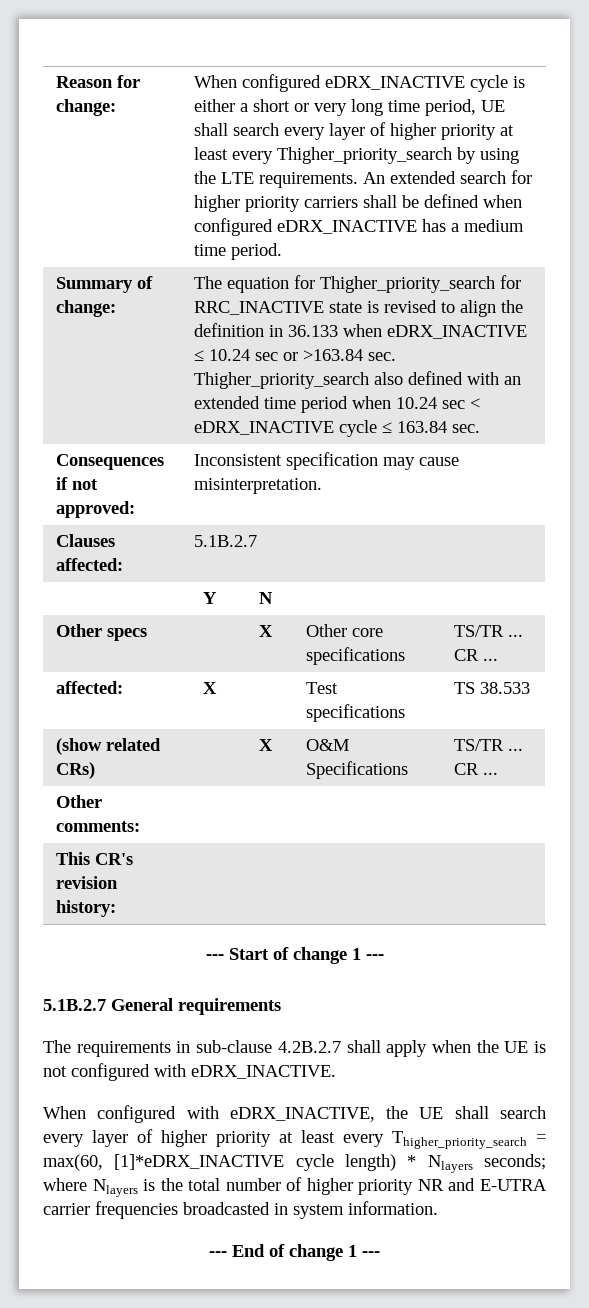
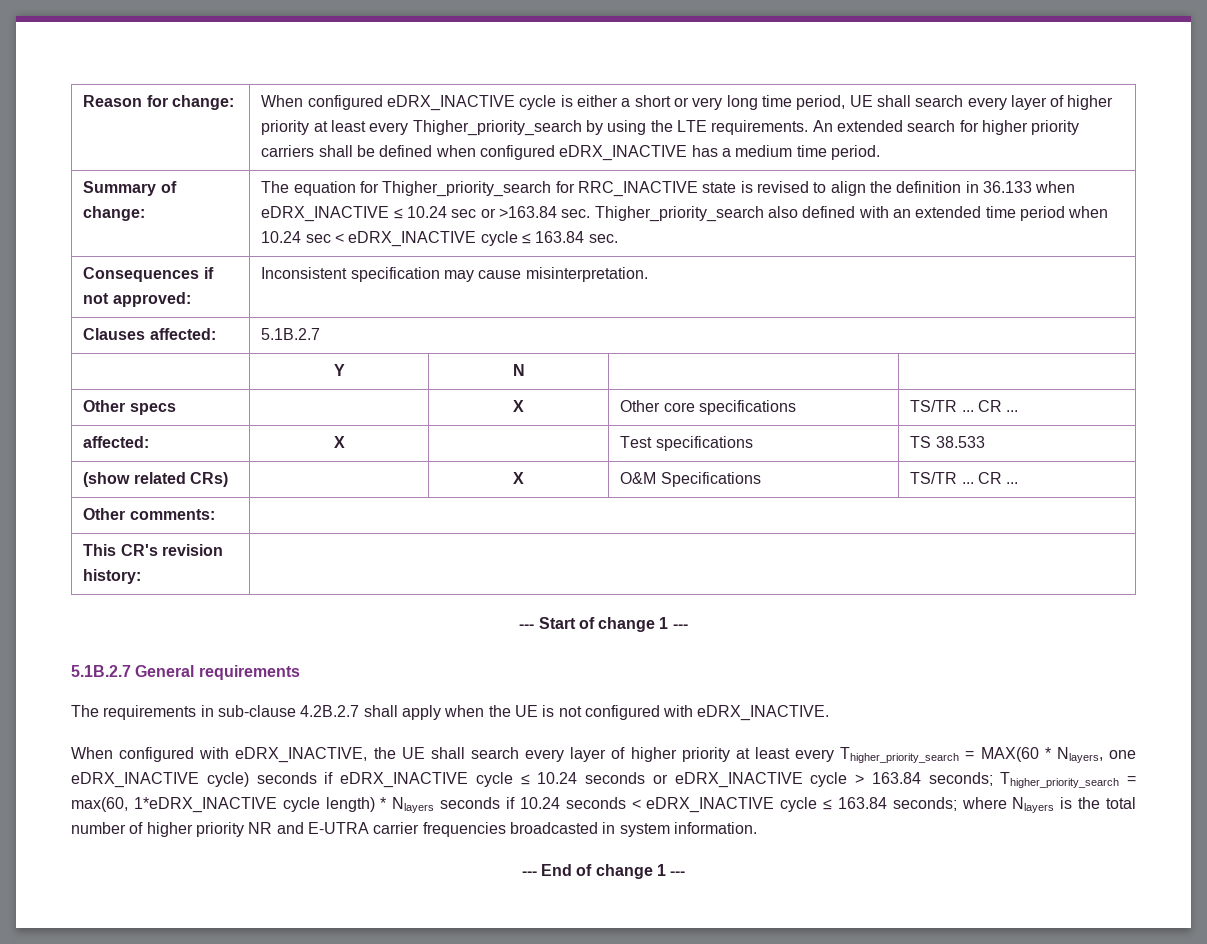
[43,1154,473,1173] max(60, [1]*eDRX_INACTIVE cycle length) * Nlayers -> [980,747,1136,763] [71,772,1136,788] [71,797,887,813] MAX(60 * Nlayers, one eDRX_INACTIVE cycle) seconds if eDRX_INACTIVE cycle ≤ 10.24 seconds or eDRX_INACTIVE cycle > 163.84 seconds; Thigher_priority_search = max(60, 1*eDRX_INACTIVE cycle length) * Nlayers seconds if 10.24 seconds < eDRX_INACTIVE cycle ≤ 163.84

